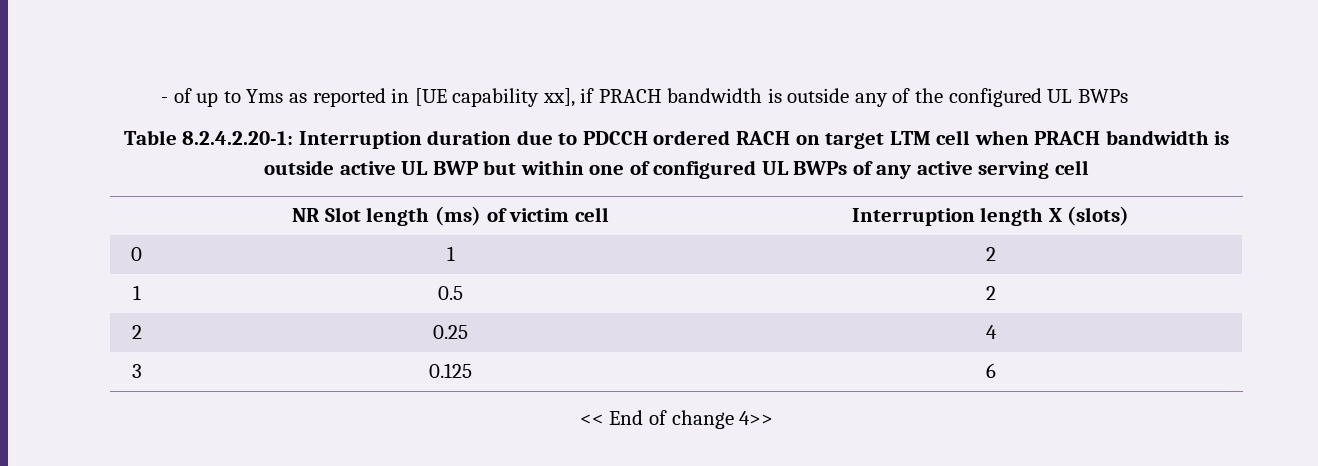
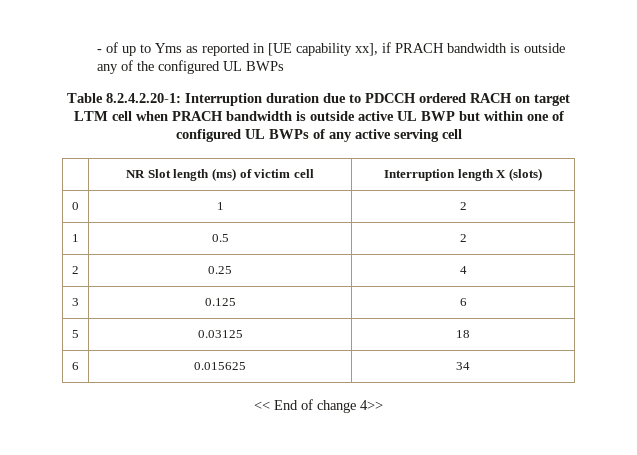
(996, 370) none -> [72,330,79,338] [197,330,243,338] [456,330,470,338] [72,362,79,370] [194,362,246,370] [456,362,470,370] // 5 | 0.03125 | 18 // 6 | 0.015625 | 34

